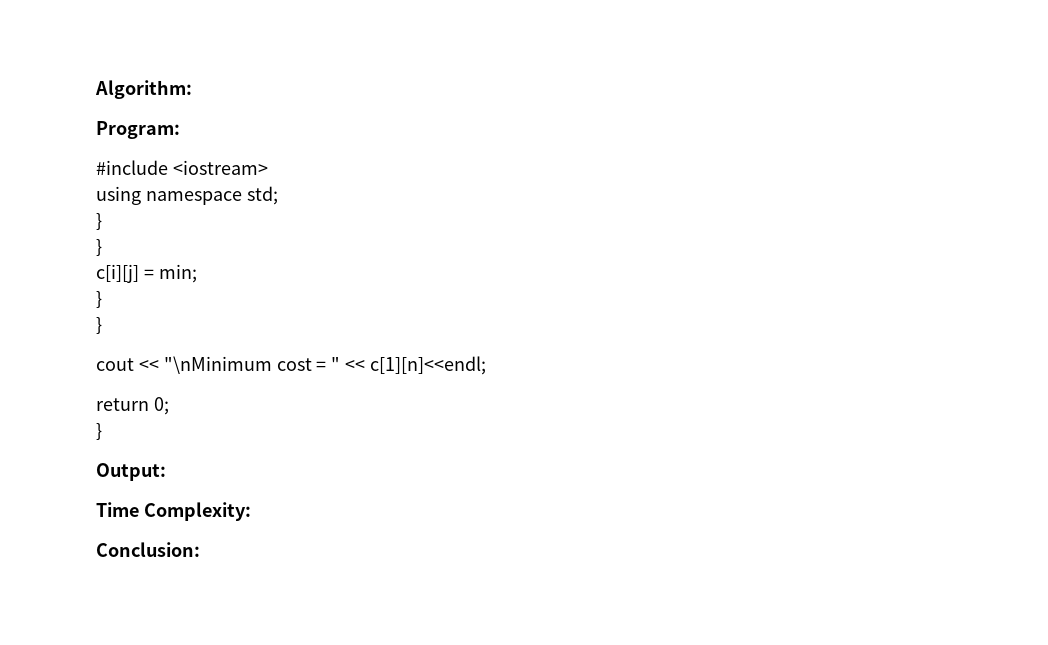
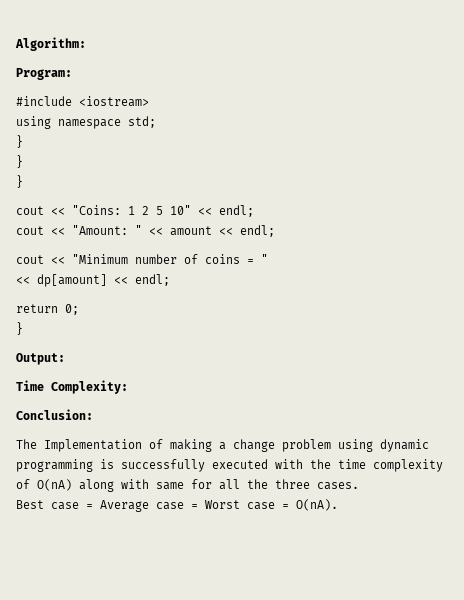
[96,264,197,283] [96,291,102,308] // c[i][j] = min; // } -> (23, 161) none
[163,356,487,375] "\nMinimum cost = " << c[1][n]<<endl; -> [72,205,254,217] [16,225,275,237] [16,254,268,264] [16,274,170,287] "Coins: 1 2 5 10" << endl; // cout << "Amount: " << amount << endl; // cout << "Minimum number of coins = " // << dp[amount] << endl;
(200, 549) none -> [16,439,429,452] [16,459,443,472] [16,479,359,492] [16,499,338,512] // The Implementation of making a change problem using dynamic programming is successfully executed with the time complexity of O(nA) along with same for all the three cases. // Best case = Average case = Worst case = O(nA).

